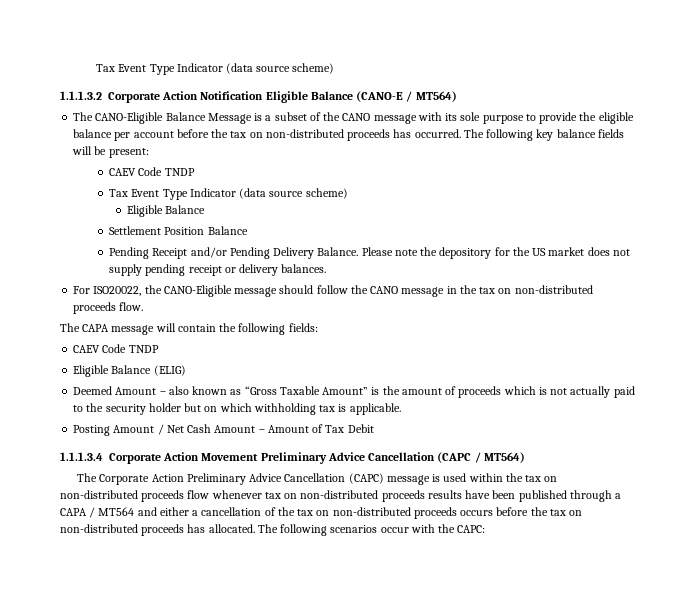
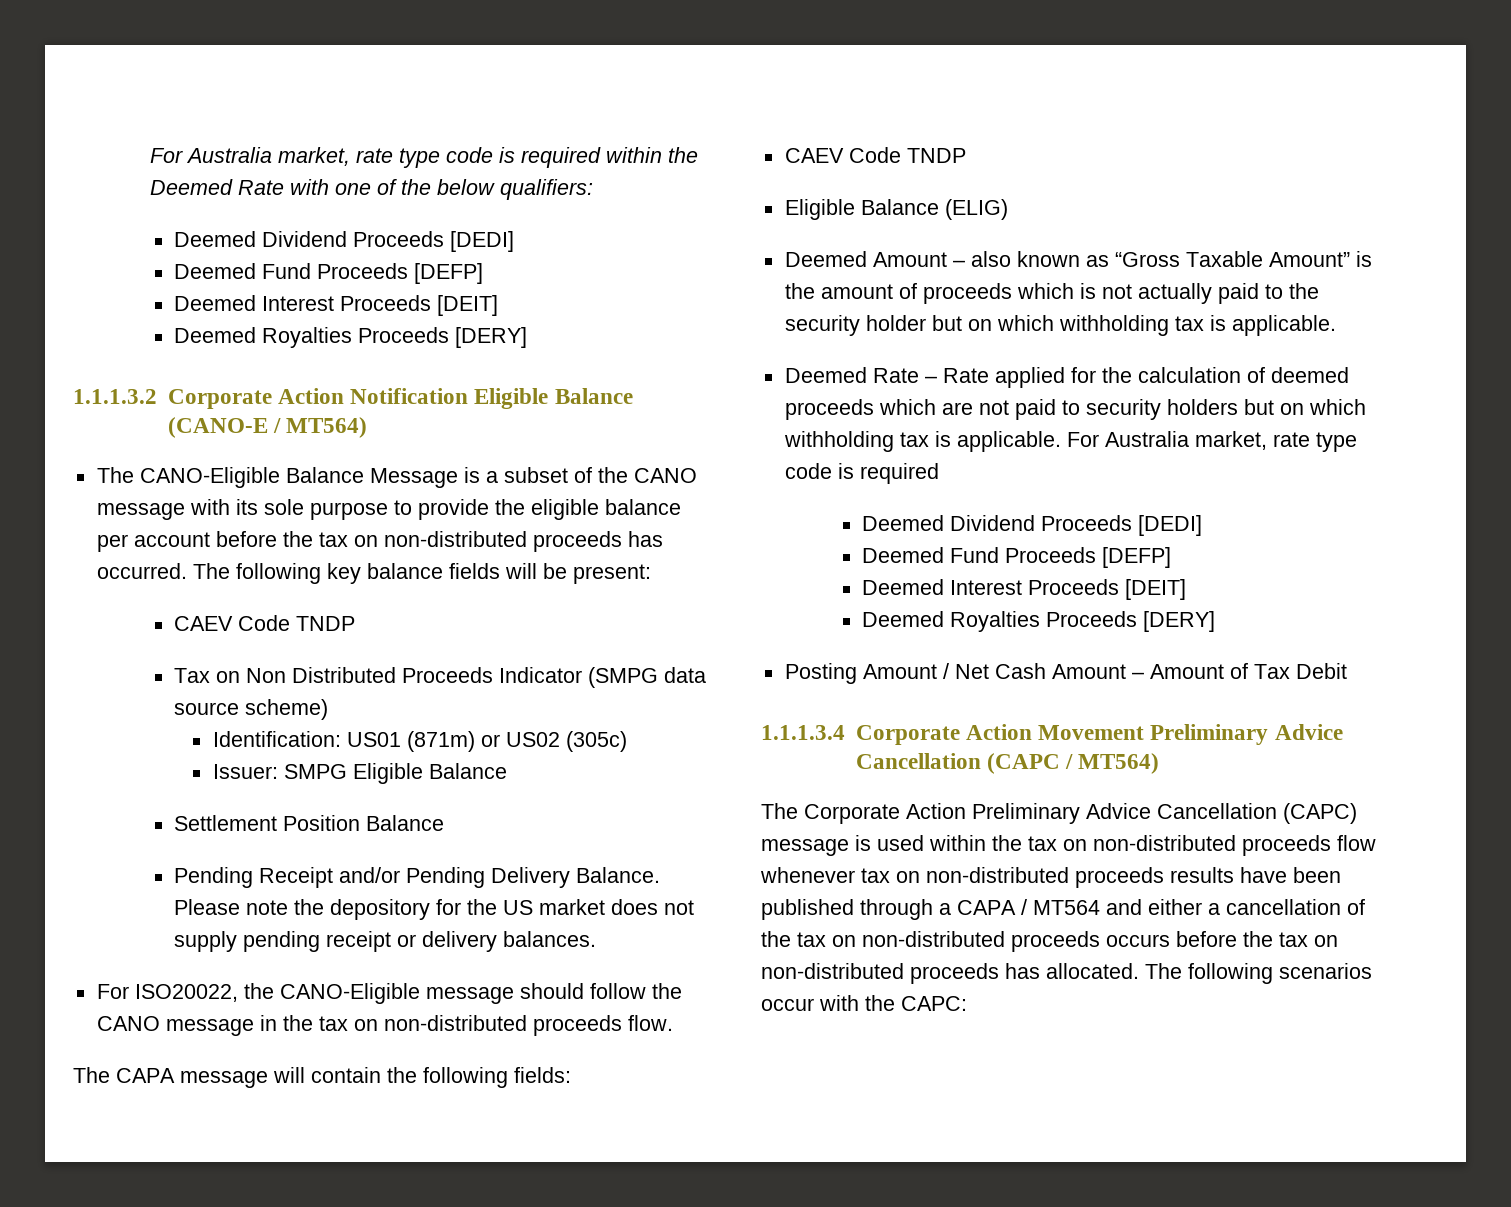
[96,63,335,75] Tax Event Type Indicator (data source scheme) -> [150,147,699,168] [150,179,594,200] [173,231,514,252] [173,263,483,284] [173,295,498,316] [173,327,527,348] For Australia market, rate type code is required within the Deemed Rate with one of the below qualifiers: // Deemed Dividend Proceeds [DEDI] // Deemed Fund Proceeds [DEFP] // Deemed Interest Proceeds [DEIT] // Deemed Royalties Proceeds [DERY]
[131,188,348,200] Event Type Indicator (data source scheme) // -> [215,667,706,688] [173,699,328,720] [212,731,627,752] [212,764,347,779] on Non Distributed Proceeds Indicator (SMPG data source scheme) // Identification: US01 (871m) or US02 (305c) // Issuer: SMPG
(401, 409) none -> [784,367,1349,388] [784,399,1366,420] [783,431,1357,452] [784,463,939,484] [861,515,1202,536] [861,547,1171,568] [861,579,1186,600] [861,611,1215,632] // Deemed Rate – Rate applied for the calculation of deemed proceeds which are not paid to security holders but on which withholding tax is applicable. For Australia market, rate type code is required // Deemed Dividend Proceeds [DEDI] // Deemed Fund Proceeds [DEFP] // Deemed Interest Proceeds [DEIT] // Deemed Royalties Proceeds [DERY]

